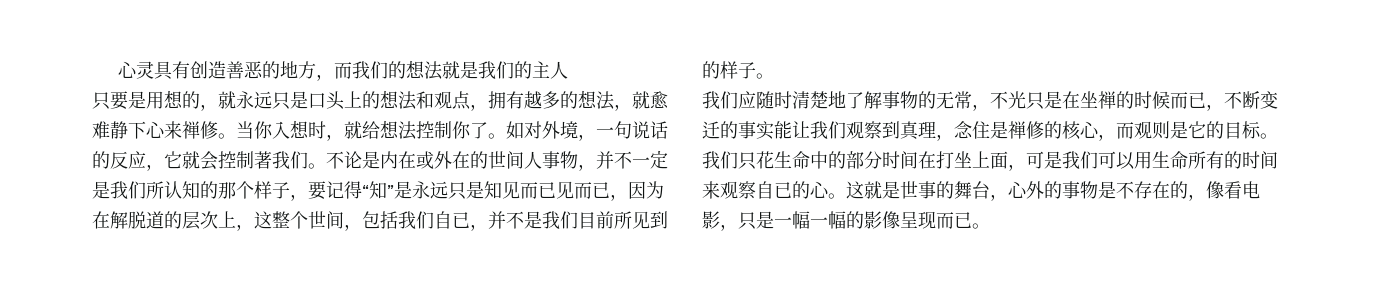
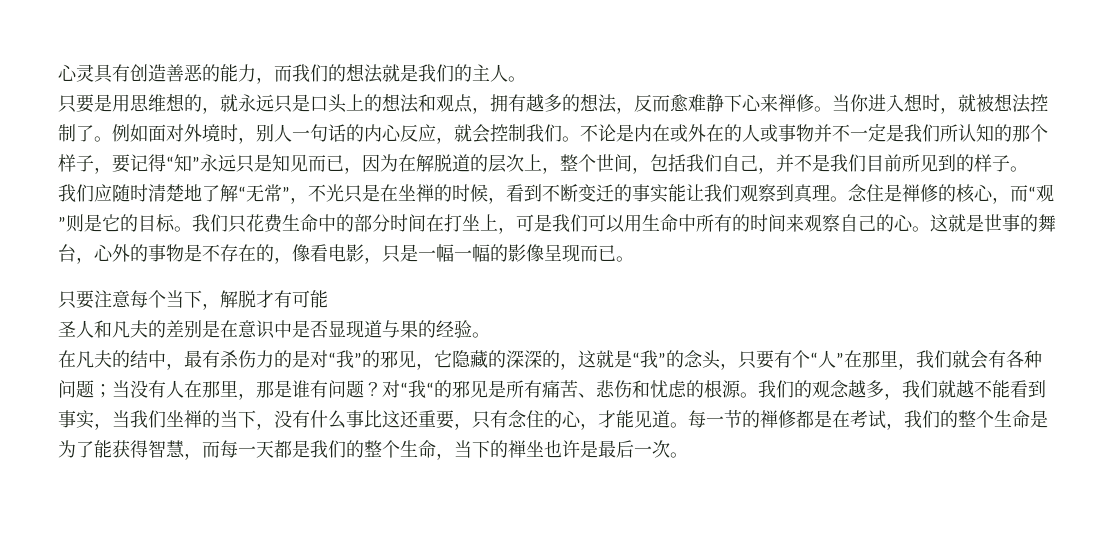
[280,61,317,79] 地方 -> [220,64,256,82] 能力
(569, 70) none -> [508,76,526,82] 。
(164, 100) none -> [130,94,166,112] 思维
[632,91,650,109] 就 -> [634,94,670,112] 反而
(273, 130) none -> [868,94,886,112] 进
[362,121,380,139] 给 -> [976,94,994,112] 被
[452,121,668,141] [92,151,182,171] 你了。如对外境，一句说话的反应，它 -> [76,124,454,144] 了。例如面对外境时，别人一句话的内心反应，
[254,151,272,169] 著 -> (526, 133) none
[488,151,596,171] 世间人事物， -> [742,124,814,142] 人或事物
[394,181,412,199] 是 -> (200, 163) none
[556,181,610,199] 见而已 -> (344, 163) none
[254,211,272,229] 这 -> (560, 170) none
[452,212,470,228] 已 -> [740,155,758,171] 己
[882,91,972,109] 事物的无常 -> [238,184,290,202] “无常”
[1170,92,1224,111] 而已， -> [488,184,542,204] ，看到
[936,134,954,141] ， -> [830,196,848,202] 。
[1134,121,1152,139] 观 -> [1028,184,1054,202] [58,216,66,230] “观”
(774, 160) none -> [264,214,283,233] 费
[990,151,1008,169] 面 -> (498, 222) none
(1188, 160) none -> [678,214,696,232] 中
[774,182,792,198] 已 -> [858,215,876,231] 己
(990, 226) none -> [58,290,328,310] [58,320,490,339] [58,350,1042,370] [58,380,1046,400] [58,410,1048,430] [58,440,688,460] // 只要注意每个当下，解脱才有可能 // 圣人和凡夫的差别是在意识中是否显现道与果的经验。 // 在凡夫的结中，最有杀伤力的是对“我”的邪见，它隐藏的深深的，这就是“我”的念头，只要有个“人”在那里，我们就会有各种问题；当没有人在那里，那是谁有问题？对“我“的邪见是所有痛苦、悲伤和忧虑的根源。我们的观念越多，我们就越不能看到事实，当我们坐禅的当下，没有什么事比这还重要，只有念住的心，才能见道。每一节的禅修都是在考试，我们的整个生命是为了能获得智慧，而每一天都是我们的整个生命，当下的禅坐也许是最后一次。

